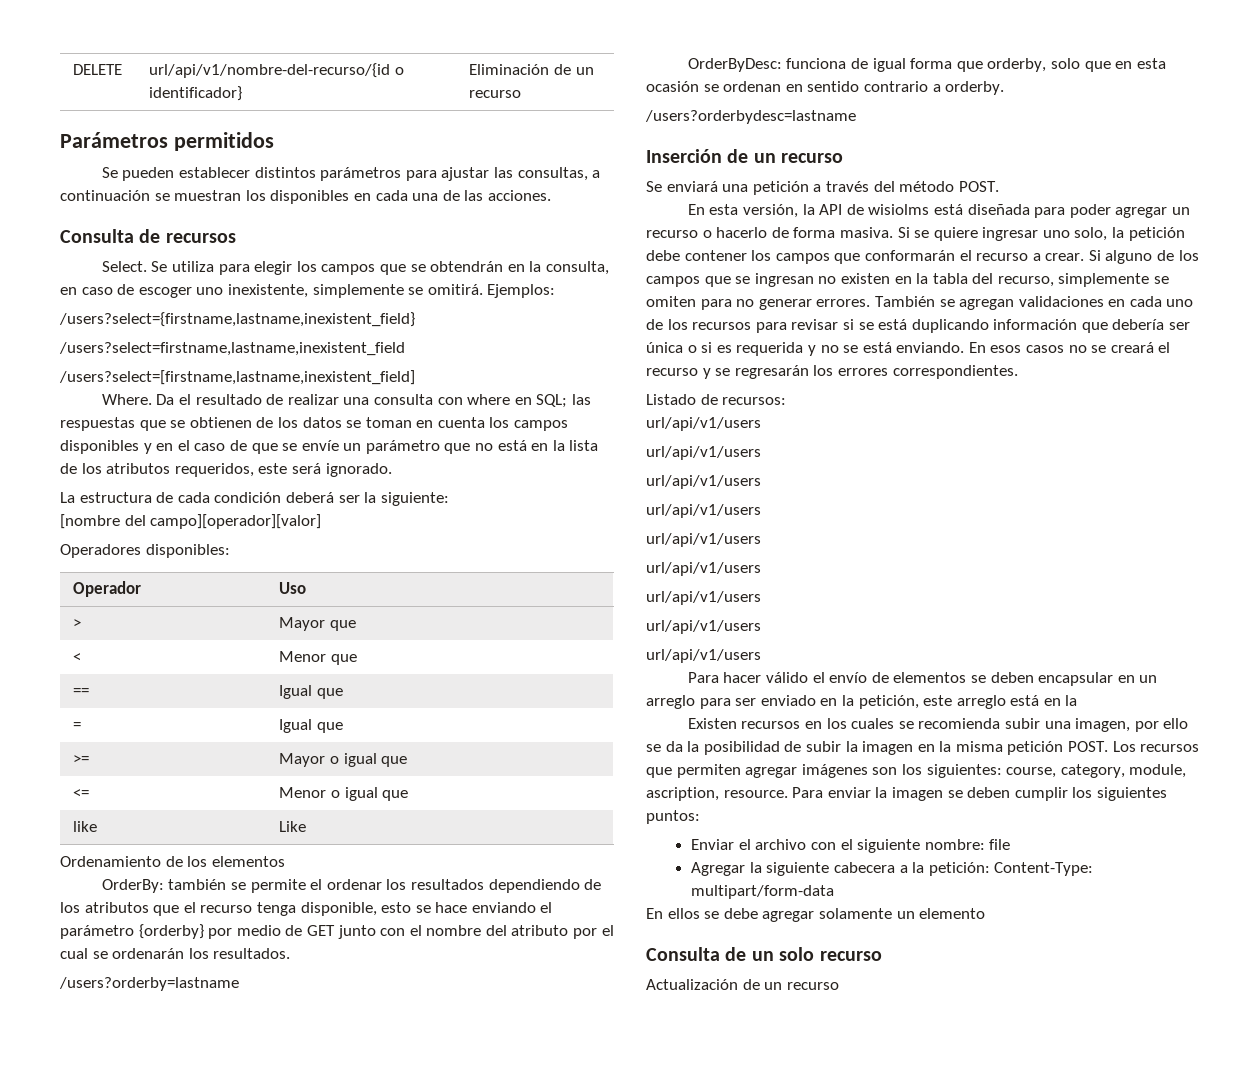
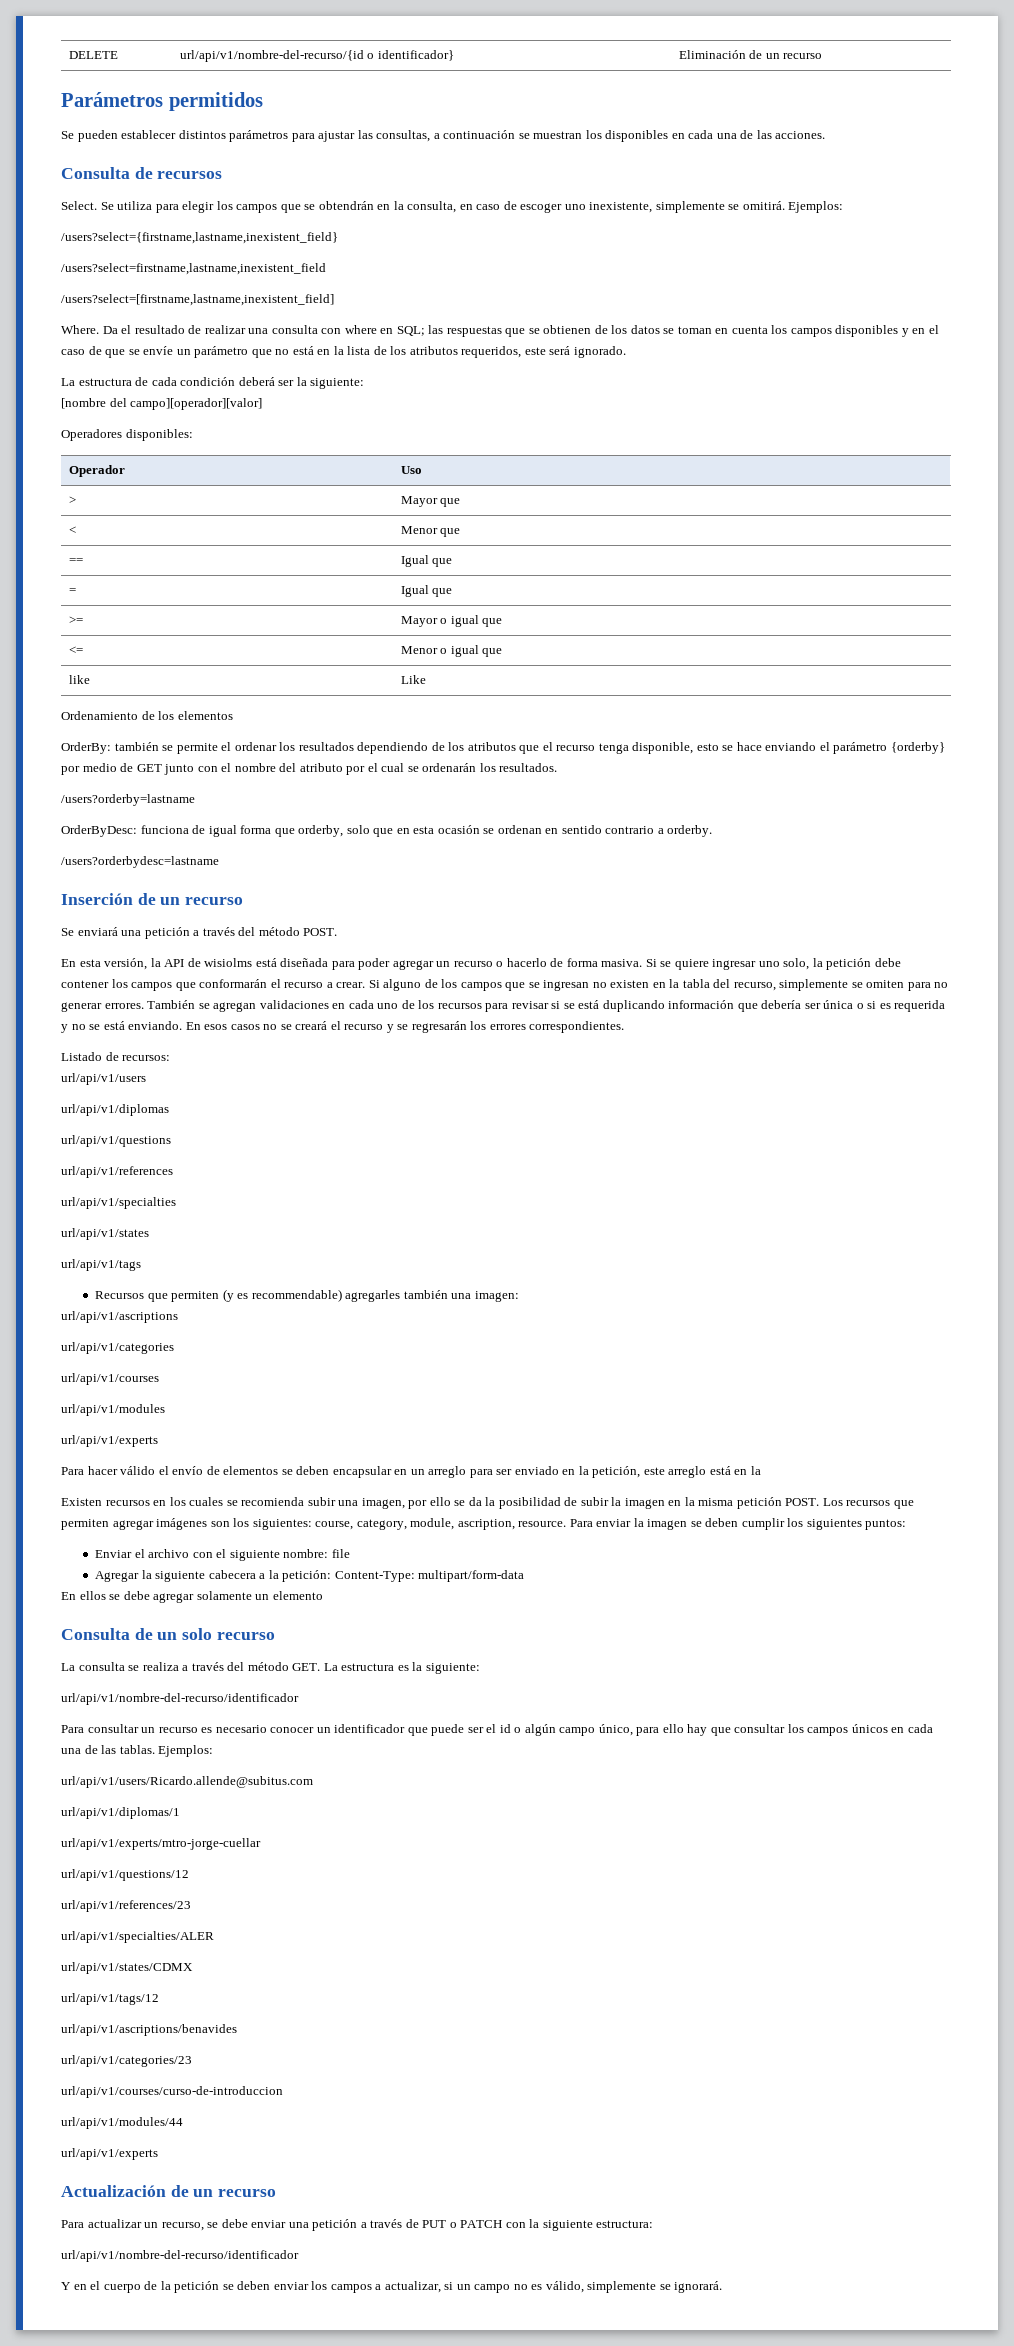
[646,446,761,460] [646,475,761,489] [646,504,761,518] [646,533,761,547] [646,562,761,576] [646,591,761,605] [646,620,761,634] [646,649,761,663] url/api/v1/users // url/api/v1/users // url/api/v1/users // url/api/v1/users // url/api/v1/users // url/api/v1/users // url/api/v1/users // url/api/v1/users -> [61,1104,169,1116] [61,1135,171,1147] [61,1166,173,1178] [61,1197,176,1209] [61,1228,149,1240] [61,1259,141,1271] [95,1289,519,1302] [61,1311,178,1323] [61,1342,174,1354] [61,1373,159,1385] [61,1404,165,1416] [61,1435,158,1447] url/api/v1/diplomas // url/api/v1/questions // url/api/v1/references // url/api/v1/specialties // url/api/v1/states // url/api/v1/tags // Recursos que permiten (y es recommendable) agregarles también una imagen: // url/api/v1/ascriptions // url/api/v1/categories // url/api/v1/courses // url/api/v1/modules // url/api/v1/experts
[646,979,839,990] Actualización de un recurso -> [61,1662,480,1674] [61,1693,299,1705] [61,1724,933,1736] [61,1745,214,1757] [61,1776,313,1788] [61,1807,180,1819] [61,1838,261,1850] [61,1869,189,1881] [61,1900,191,1912] [61,1931,214,1943] [61,1962,193,1974] [61,1993,159,2005] [61,2024,237,2036] [61,2055,192,2067] [61,2086,283,2098] [61,2117,183,2129] [61,2148,158,2160] [61,2185,277,2197] [61,2219,654,2231] [61,2250,299,2262] [61,2281,723,2293] La consulta se realiza a través del método GET. La estructura es la siguiente: // url/api/v1/nombre-del-recurso/identificador // Para consultar un recurso es necesario conocer un identificador que puede ser el id o algún campo único, para ello hay que consultar los campos únicos en cada una de las tablas. Ejemplos: // url/api/v1/users/Ricardo.allende@subitus.com // url/api/v1/diplomas/1 // url/api/v1/experts/mtro-jorge-cuellar // url/api/v1/questions/12 // url/api/v1/references/23 // url/api/v1/specialties/ALER // url/api/v1/states/CDMX // url/api/v1/tags/12 // url/api/v1/ascriptions/benavides // url/api/v1/categories/23 // url/api/v1/courses/curso-de-introduccion // url/api/v1/modules/44 // url/api/v1/experts // Actualización de un recurso // Para actualizar un recurso, se debe enviar una petición a través de PUT o PATCH con la siguiente estructura: // url/api/v1/nombre-del-recurso/identificador // Y en el cuerpo de la petición se deben enviar los campos a actualizar, si un campo no es válido, simplemente se ignorará.

